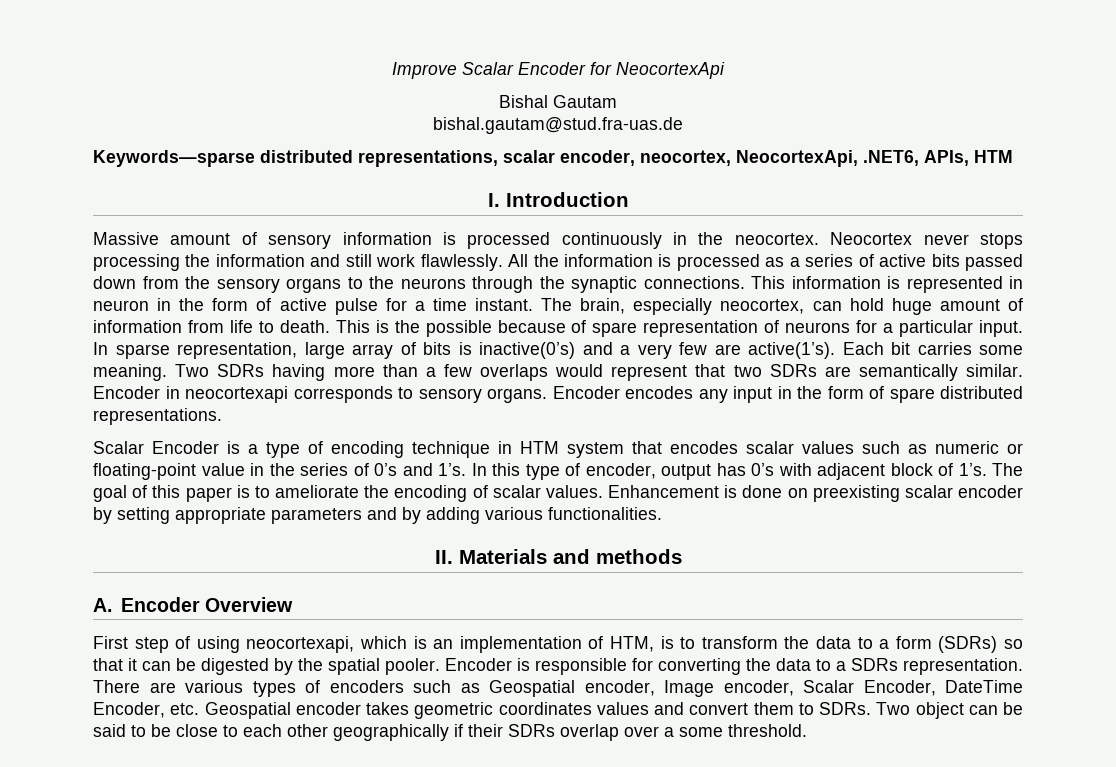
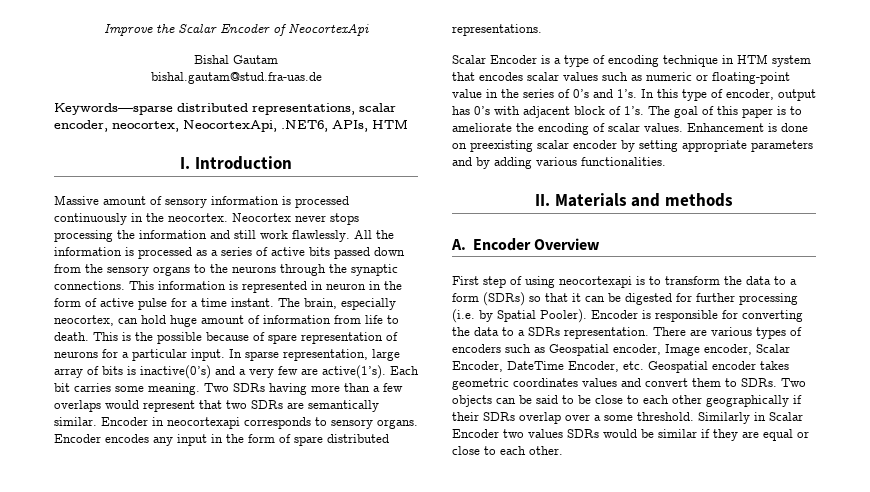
[462,62,612,75] Scalar Encoder for -> [156,24,287,36] the Scalar Encoder of
[246,636,655,653] neocortexapi, which is an implementation of HTM, -> [559,276,632,288] neocortexapi
[274,658,440,675] by the spatial pooler. -> [676,293,798,305] [452,309,587,323] for further processing (i.e. by Spatial Pooler).
[915,702,964,719] object -> [452,395,492,407] objects
(807, 730) none -> [698,412,803,424] [452,429,809,441] [452,446,563,455] Similarly in Scalar Encoder two values SDRs would be similar if they are equal or close to each other.

